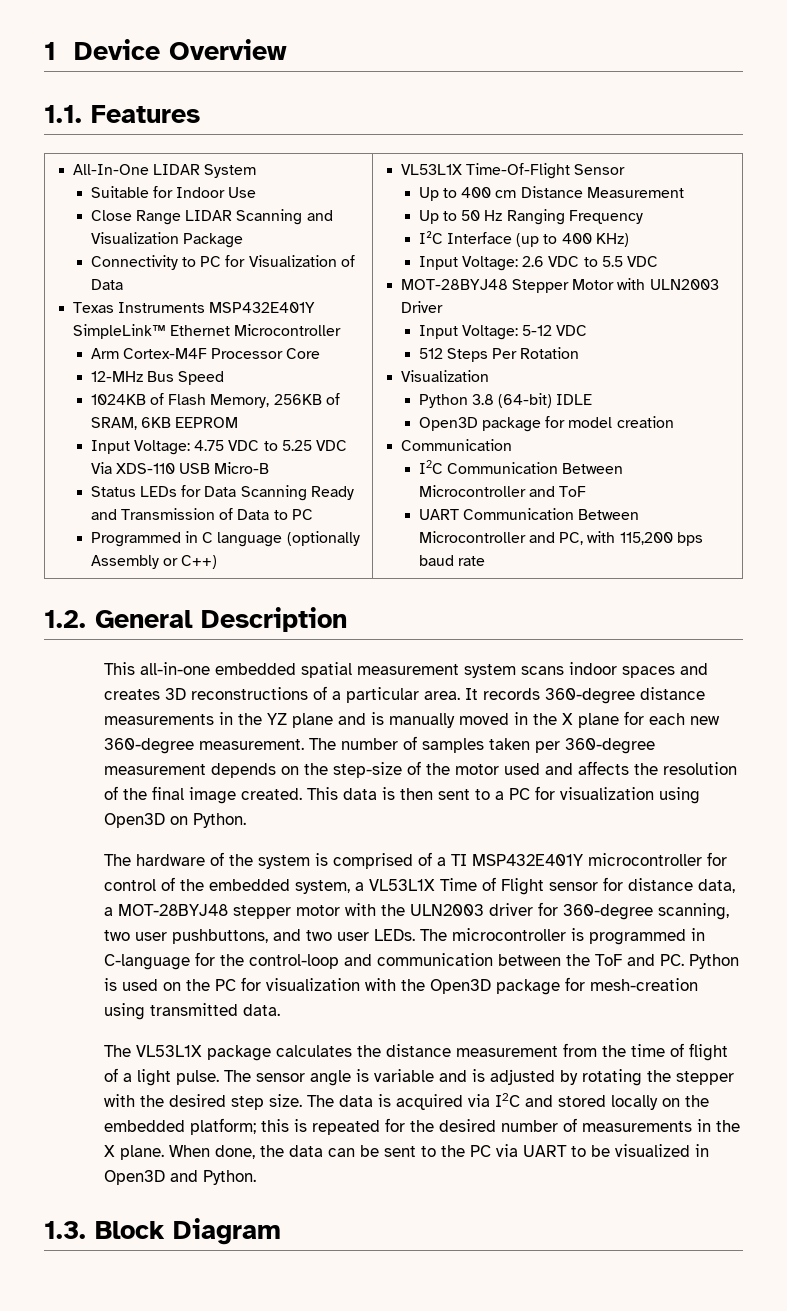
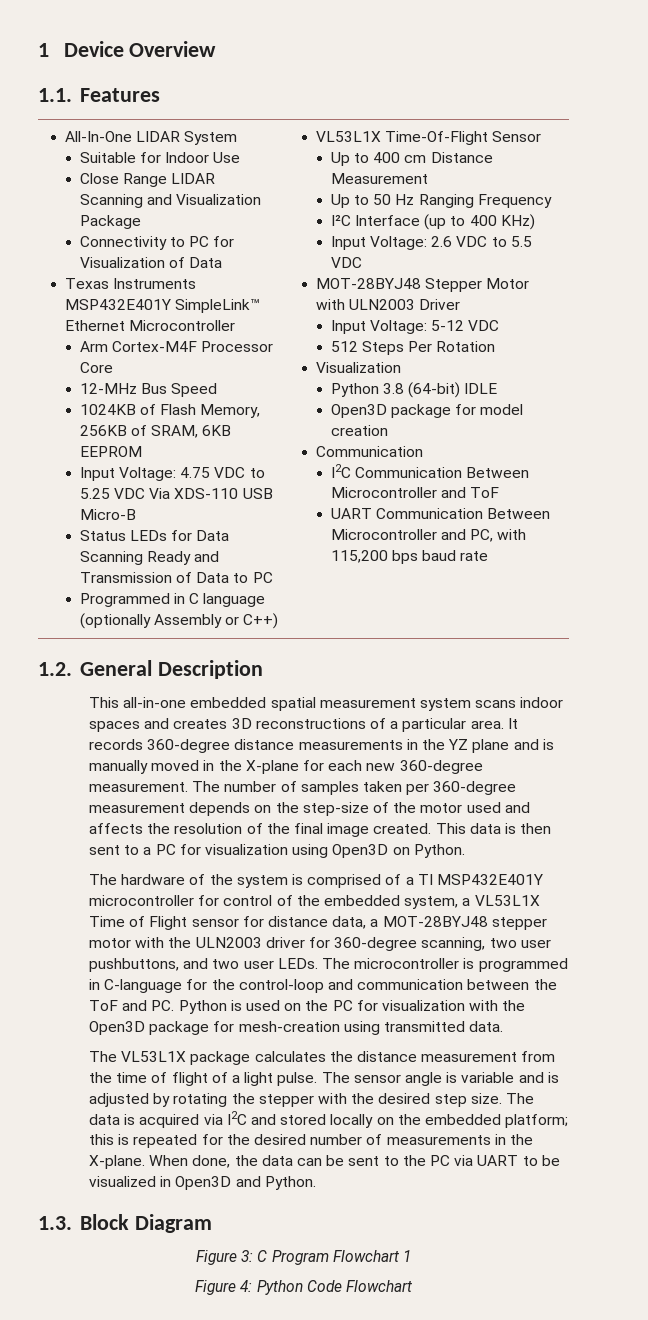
[561,713,619,728] X plane -> [245,760,299,774] X-plane
[103,1145,164,1160] X plane. -> [89,1155,146,1169] X-plane.
(281, 1231) none -> [196,1250,411,1265] [195,1280,412,1295] // Figure 3: C Program Flowchart 1 // Figure 4: Python Code Flowchart

